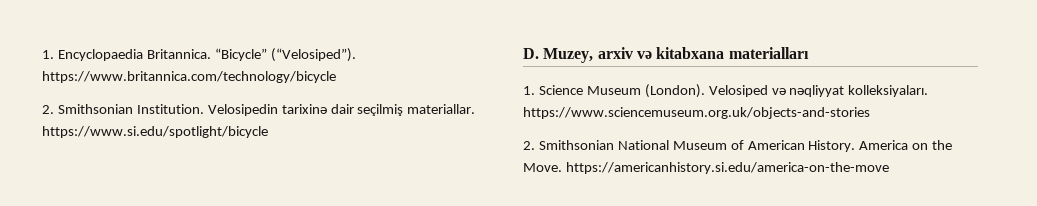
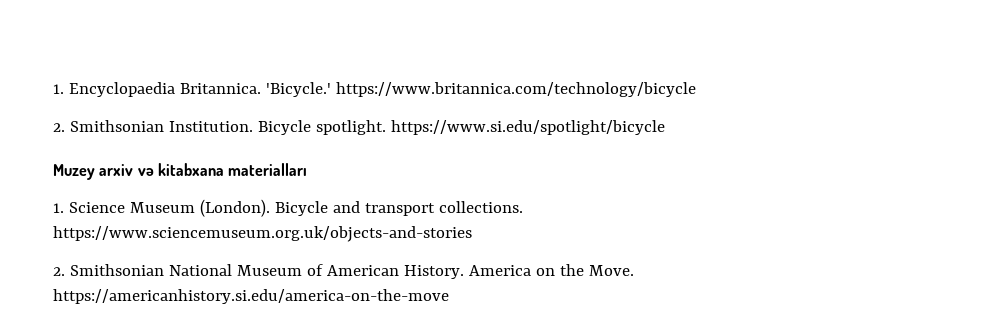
[214,48,356,62] “Bicycle” (“Velosiped”). -> [265,82,331,97] 'Bicycle.'
[207,104,476,116] Velosipedin tarixinə dair seçilmiş materiallar. -> [257,120,386,135] Bicycle spotlight.
[523,48,594,63] D. Muzey, -> [53,164,95,180] Muzey
[708,85,929,97] Velosiped və nəqliyyat kolleksiyaları. -> [274,201,523,216] Bicycle and transport collections.

